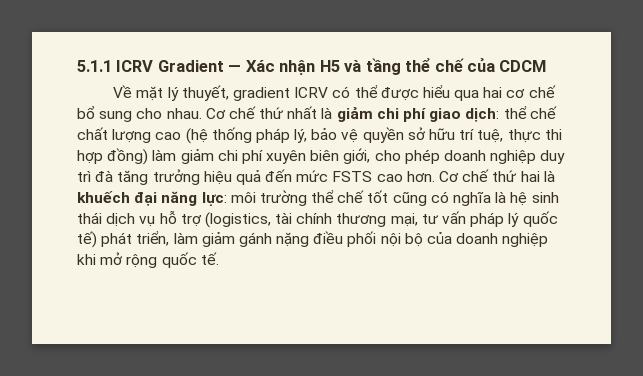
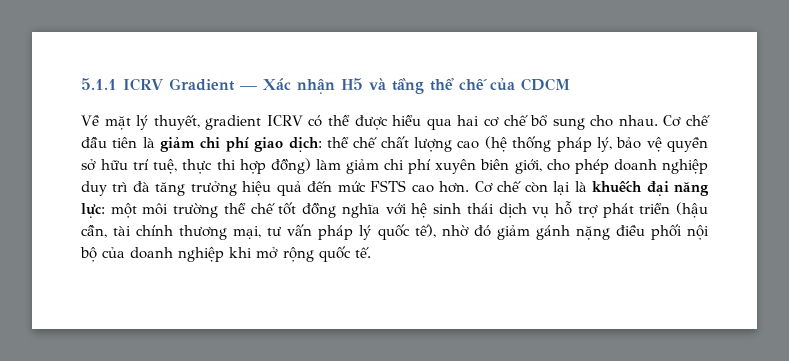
[259,106,318,119] thứ nhất -> [81,137,138,148] đầu tiên
[492,170,540,182] thứ hai -> [524,181,571,195] còn lại
(227, 199) none -> [110,203,137,218] một
[392,191,507,206] cũng có nghĩa là -> [302,202,407,218] đồng nghĩa với
[204,212,271,228] (logistics, -> [602,202,708,218] [81,225,107,238] phát triển (hậu cần,
[77,231,198,248] tế) phát triển, làm -> [414,224,491,238] tế), nhờ đó

